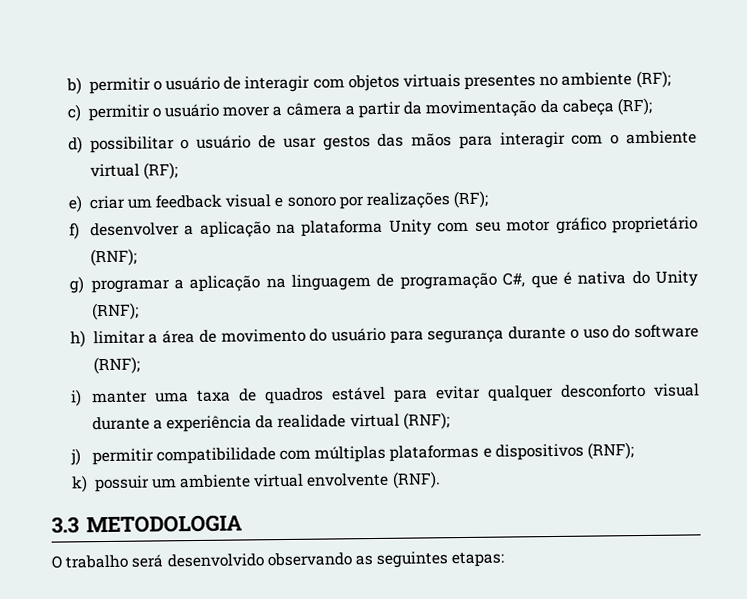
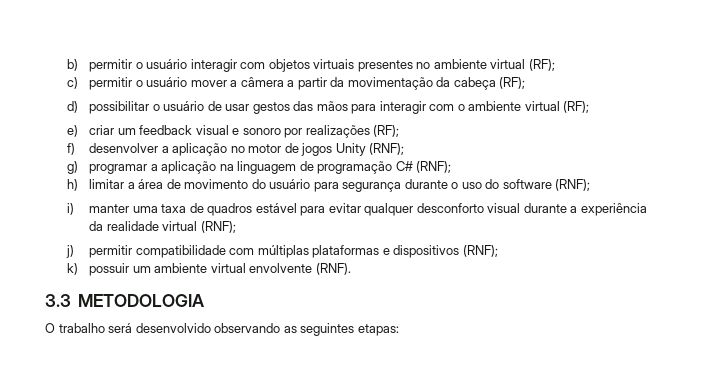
[223,76,242,90] de -> (188, 64) none
(633, 79) none -> [490,59,526,69] virtual
[276,216,698,237] na plataforma Unity com seu motor gráfico proprietário -> [230,143,366,156] no motor de jogos Unity
[502,270,699,289] C#, que é nativa do Unity -> [395,161,413,171] C#

